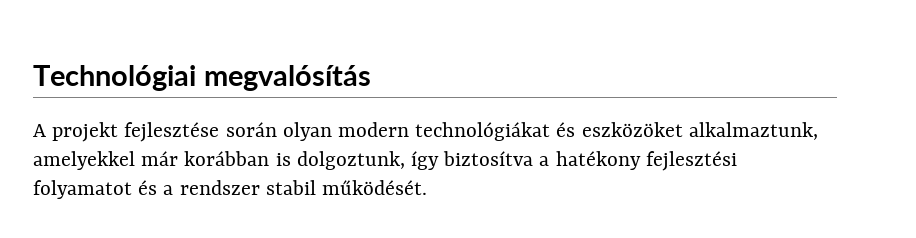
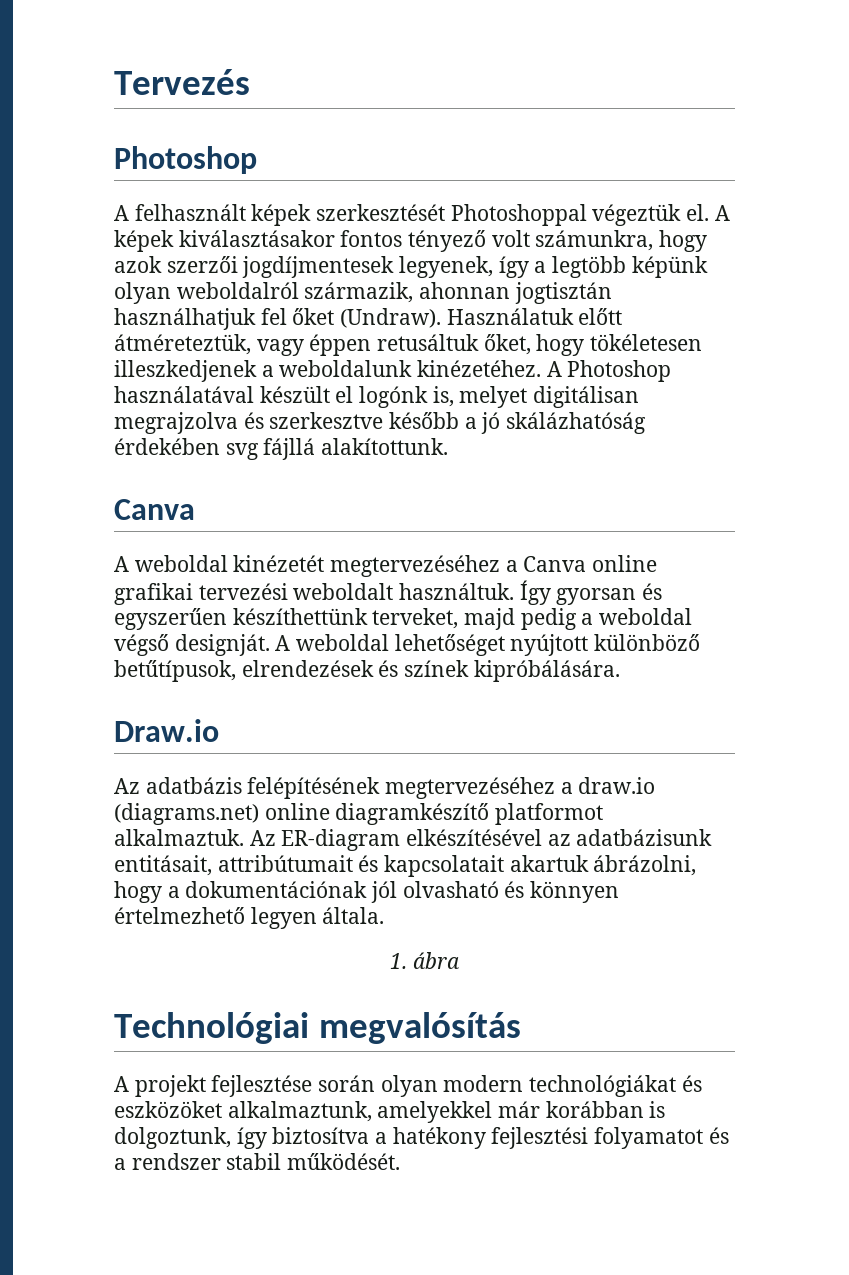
(33, 78) none -> [114,69,250,95] [114,146,257,174] [114,204,730,226] [114,230,708,252] [114,256,708,278] [114,282,612,304] [114,308,623,330] [114,334,703,356] [114,360,672,382] [114,386,640,408] [114,412,647,434] [114,438,449,460] [114,499,195,520] [114,555,658,577] [114,580,663,605] [114,608,693,630] [114,634,701,656] [114,660,620,682] [114,719,219,742] [114,777,656,799] [114,803,604,825] [114,829,713,851] [114,855,697,877] [114,881,620,903] [114,907,385,929] [390,952,460,969] Tervezés // Photoshop // A felhasznált képek szerkesztését Photoshoppal végeztük el. A képek kiválasztásakor fontos tényező volt számunkra, hogy azok szerzői jogdíjmentesek legyenek, így a legtöbb képünk olyan weboldalról származik, ahonnan jogtisztán használhatjuk fel őket (Undraw). Használatuk előtt átméreteztük, vagy éppen retusáltuk őket, hogy tökéletesen illeszkedjenek a weboldalunk kinézetéhez. A Photoshop használatával készült el logónk is, melyet digitálisan megrajzolva és szerkesztve később a jó skálázhatóság érdekében svg fájllá alakítottunk. // Canva // A weboldal kinézetét megtervezéséhez a Canva online grafikai tervezési weboldalt használtuk. Így gyorsan és egyszerűen készíthettünk terveket, majd pedig a weboldal végső designját. A weboldal lehetőséget nyújtott különböző betűtípusok, elrendezések és színek kipróbálására. // Draw.io // Az adatbázis felépítésének megtervezéséhez a draw.io (diagrams.net) online diagramkészítő platformot alkalmaztuk. Az ER-diagram elkészítésével az adatbázisunk entitásait, attribútumait és kapcsolatait akartuk ábrázolni, hogy a dokumentációnak jól olvasható és könnyen értelmezhető legyen általa. // 1. ábra //

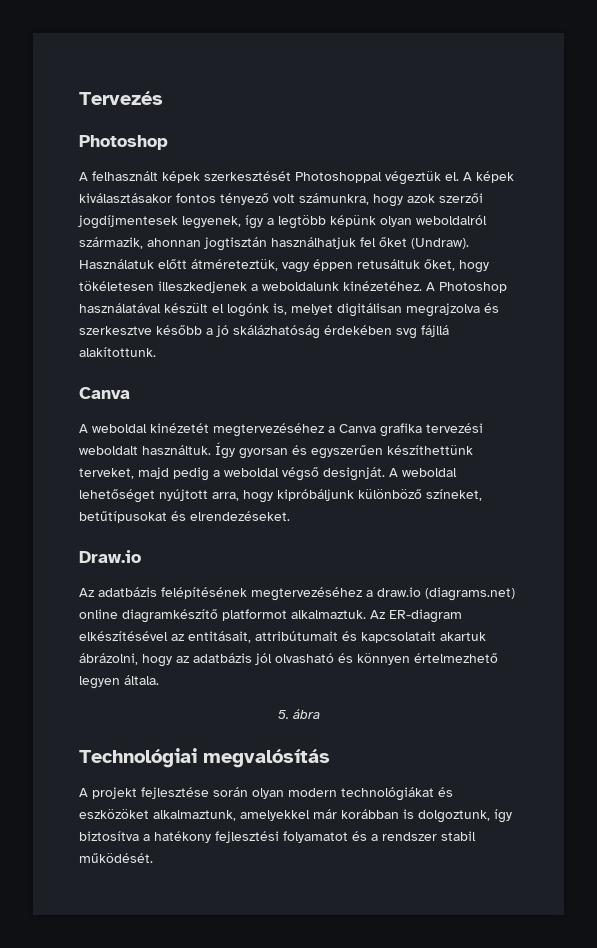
[592,555,658,572] [114,583,193,605] online grafikai -> [380,423,422,437] grafika
[594,634,701,651] [114,660,620,682] különböző betűtípusok, elrendezések és színek kipróbálására. -> [212,489,482,503] [79,511,290,523] arra, hogy kipróbáljunk különböző színeket, betűtípusokat és elrendezéseket.
[576,829,713,846] adatbázisunk -> (185, 637) none
[167,881,368,898] a dokumentációnak -> [176,653,252,663] az adatbázis
[390,953,408,969] 1. -> [277,710,289,719] 5.

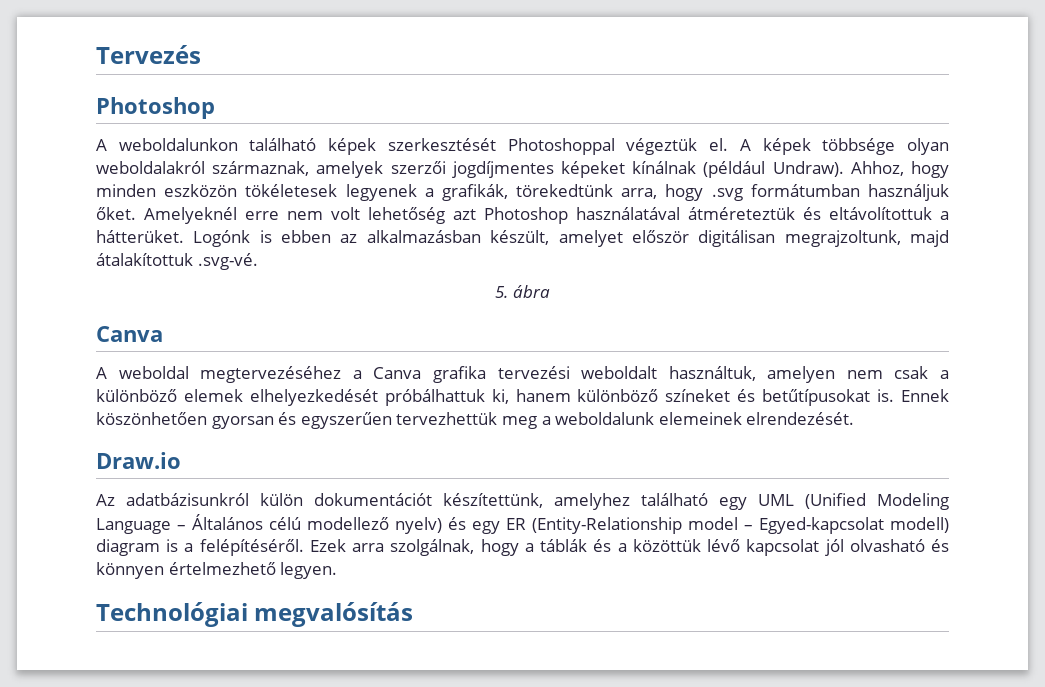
[92,171,158,181] felhasznált -> [118,138,317,151] weboldalunkon található
[79,193,483,207] [78,215,487,229] [79,237,469,251] [79,259,489,273] [79,281,507,293] [79,303,499,317] [79,325,449,339] [79,347,156,357] kiválasztásakor fontos tényező volt számunkra, hogy azok szerzői jogdíjmentesek legyenek, így a legtöbb képünk olyan weboldalról származik, ahonnan jogtisztán használhatjuk fel őket (Undraw). Használatuk előtt átméreteztük, vagy éppen retusáltuk őket, hogy tökéletesen illeszkedjenek a weboldalunk kinézetéhez. A Photoshop használatával készült el logónk is, melyet digitálisan megrajzolva és szerkesztve később a jó skálázhatóság érdekében svg fájllá alakítottunk. -> [822,138,950,155] [96,161,950,178] [96,184,949,201] [96,207,949,224] [96,230,950,247] [96,253,258,270] [495,285,550,298] többsége olyan weboldalakról származnak, amelyek szerzői jogdíjmentes képeket kínálnak (például Undraw). Ahhoz, hogy minden eszközön tökéletesek legyenek a grafikák, törekedtünk arra, hogy .svg formátumban használjuk őket. Amelyeknél erre nem volt lehetőség azt Photoshop használatával átméreteztük és eltávolítottuk a hátterüket. Logónk is ebben az alkalmazásban készült, amelyet először digitálisan megrajzoltunk, majd átalakítottuk .svg-vé. // 5. ábra
[150,423,209,433] kinézetét -> (189, 372) none
[142,442,473,459] [79,467,457,481] [79,489,482,503] [79,511,290,523] [79,550,141,563] [79,587,515,601] [79,609,462,623] [79,631,486,643] [79,653,252,667] használtuk. Így gyorsan és egyszerűen készíthettünk terveket, majd pedig a weboldal végső designját. A weboldal lehetőséget nyújtott arra, hogy kipróbáljunk különböző színeket, betűtípusokat és elrendezéseket. // Draw.io // Az adatbázis felépítésének megtervezéséhez a draw.io (diagrams.net) online diagramkészítő platformot alkalmaztuk. Az ER-diagram elkészítésével az entitásait, attribútumait és kapcsolatait akartuk ábrázolni, hogy az adatbázis -> [668,366,950,383] [96,389,949,406] [96,412,855,429] [96,452,181,469] [96,493,949,510] [96,514,949,534] [96,539,820,556] használtuk, amelyen nem csak a különböző elemek elhelyezkedését próbálhattuk ki, hanem különböző színeket és betűtípusokat is. Ennek köszönhetően gyorsan és egyszerűen tervezhettük meg a weboldalunk elemeinek elrendezését. // Draw.io // Az adatbázisunkról külön dokumentációt készítettünk, amelyhez található egy UML (Unified Modeling Language – Általános célú modellező nyelv) és egy ER (Entity-Relationship model – Egyed-kapcsolat modell) diagram is a felépítéséről. Ezek arra szolgálnak, hogy a táblák és a közöttük lévő kapcsolat
[79,675,159,689] [277,709,320,719] [79,748,330,768] [79,787,453,801] [79,809,512,823] [79,831,476,843] [79,853,153,863] legyen általa. // 5. ábra // Technológiai megvalósítás // A projekt fejlesztése során olyan modern technológiákat és eszközöket alkalmaztunk, amelyekkel már korábban is dolgoztunk, így biztosítva a hatékony fejlesztési folyamatot és a rendszer stabil működését. -> [280,562,338,579] [96,602,414,627] legyen. // Technológiai megvalósítás

